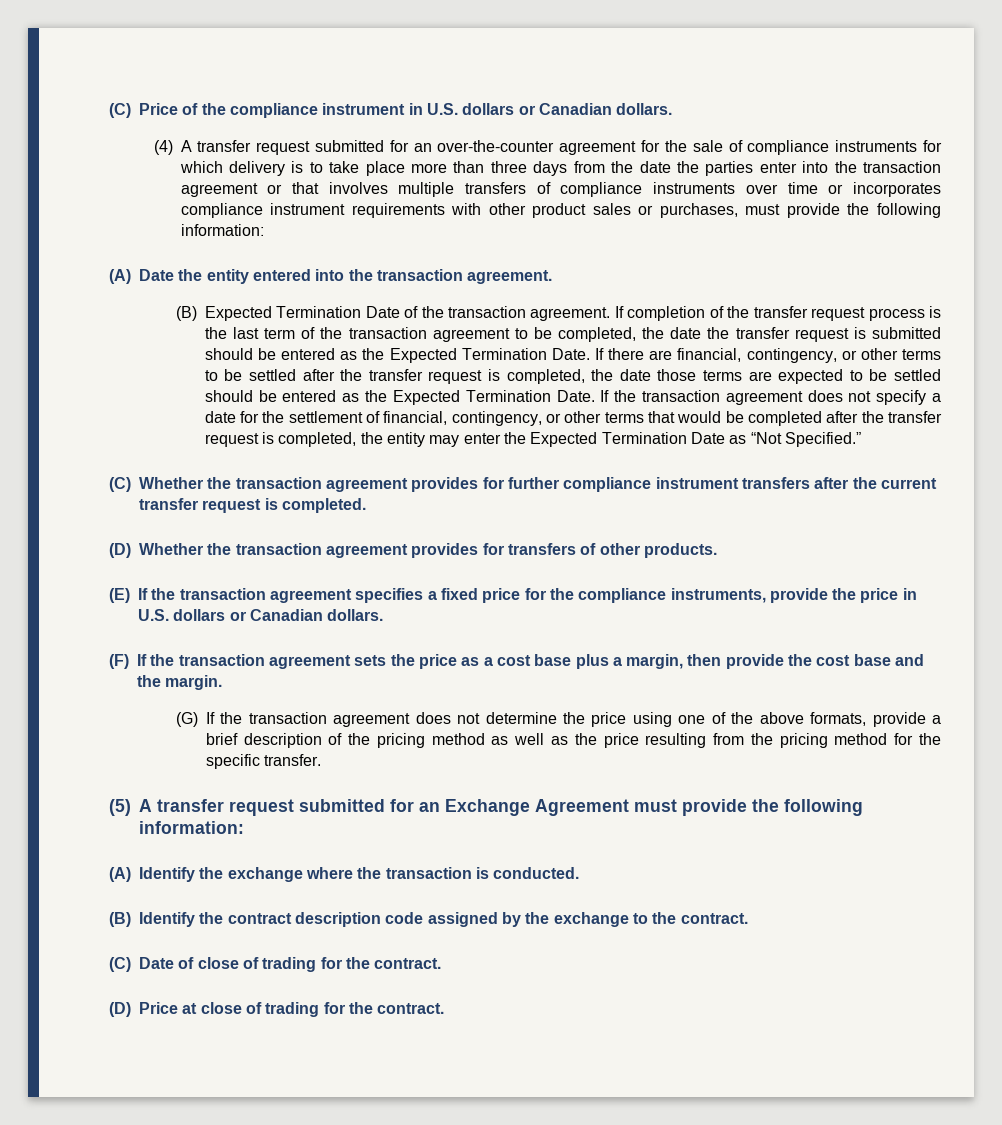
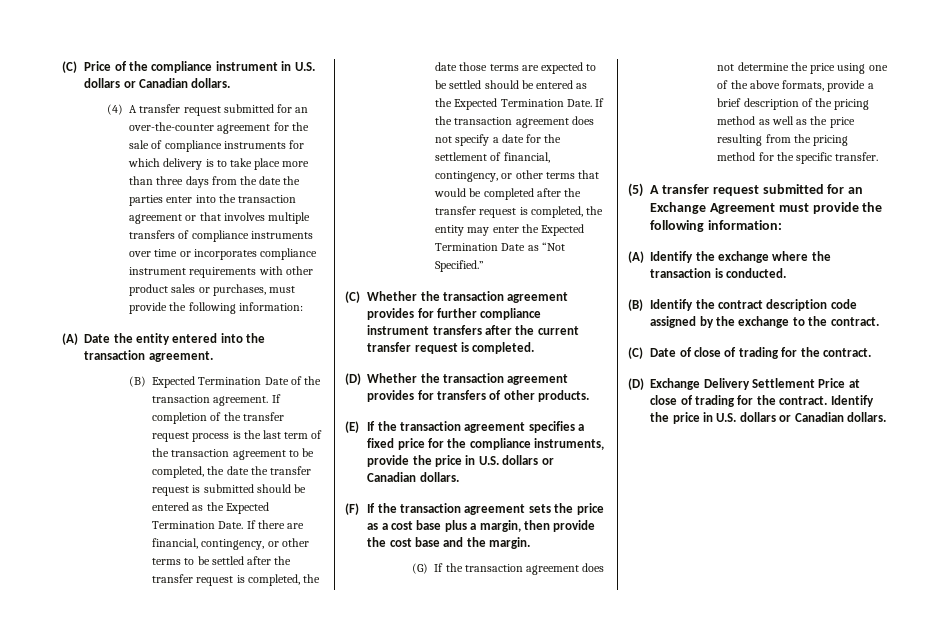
(131, 1009) none -> [650,378,816,390] Exchange Delivery Settlement
(445, 1008) none -> [830,395,874,407] [650,412,886,424] Identify the price in U.S. dollars or Canadian dollars.

